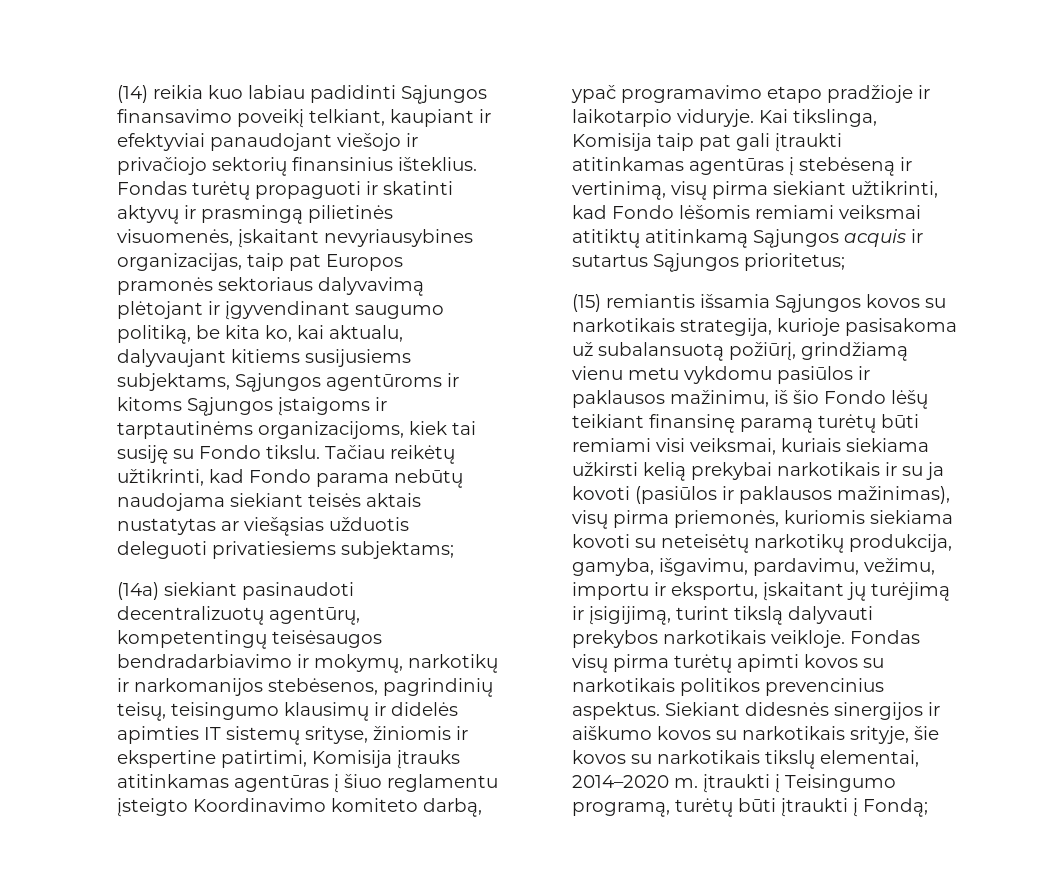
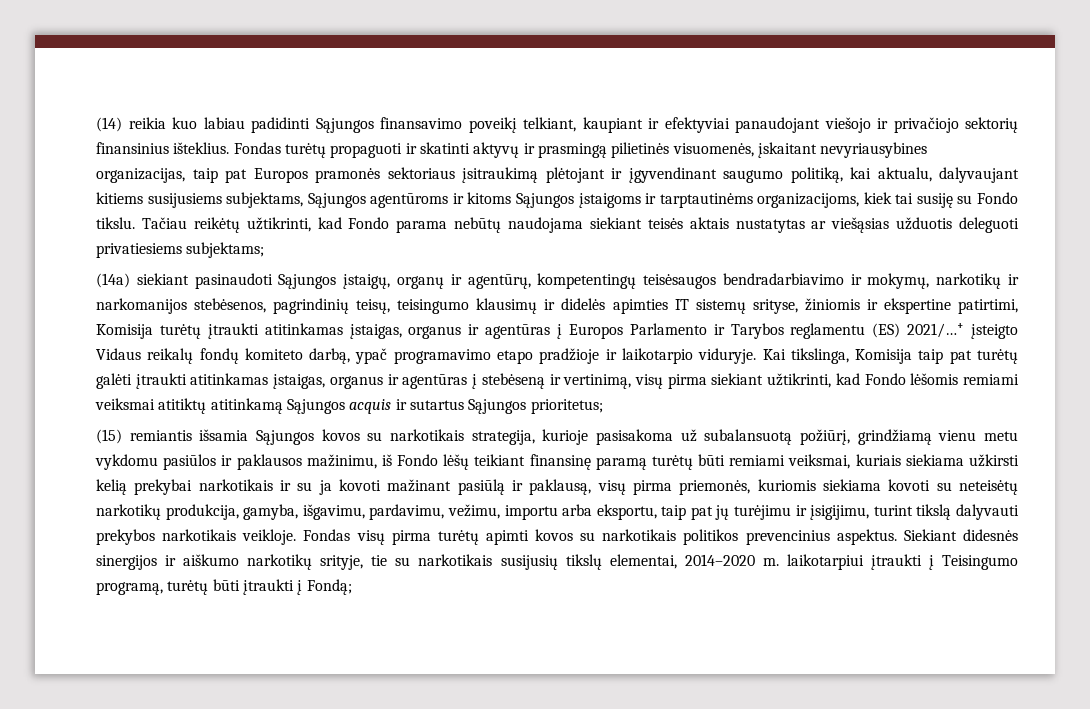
[317,277,424,296] dalyvavimą -> [462,167,539,183] įsitraukimą
[195,325,292,342] be kita ko, -> (843, 175) none
[116,606,264,625] decentralizuotų -> [278,274,462,289] Sąjungos įstaigų, organų ir
[396,750,460,769] [116,774,498,793] [116,798,326,817] įtrauks atitinkamas agentūras į šiuo reglamentu įsteigto Koordinavimo -> [159,323,1019,339] [96,348,239,364] turėtų įtraukti atitinkamas įstaigas, organus ir agentūras į Europos Parlamento ir Tarybos reglamentu (ES) 2021/…+ įsteigto Vidaus reikalų fondų
[735,133,842,152] [571,157,684,171] gali įtraukti atitinkamas -> [977,349,1019,364] [96,373,399,389] turėtų galėti įtraukti atitinkamas įstaigas, organus ir
[792,390,819,404] šio -> (392, 460) none
[655,438,685,452] visi -> (786, 460) none
[634,486,950,504] (pasiūlos ir paklausos mažinimas), -> [387,479,592,495] mažinant pasiūlą ir paklausą,
[653,582,950,601] [571,606,671,625] ir eksportu, įskaitant jų turėjimą ir įsigijimą, -> [562,504,870,520] arba eksportu, taip pat jų turėjimu ir įsigijimu,
[656,726,939,744] [571,750,760,764] kovos su narkotikais srityje, šie kovos su narkotikais -> [247,554,558,570] narkotikų srityje, tie su narkotikais susijusių
(698, 783) none -> [786,554,864,570] laikotarpiui

